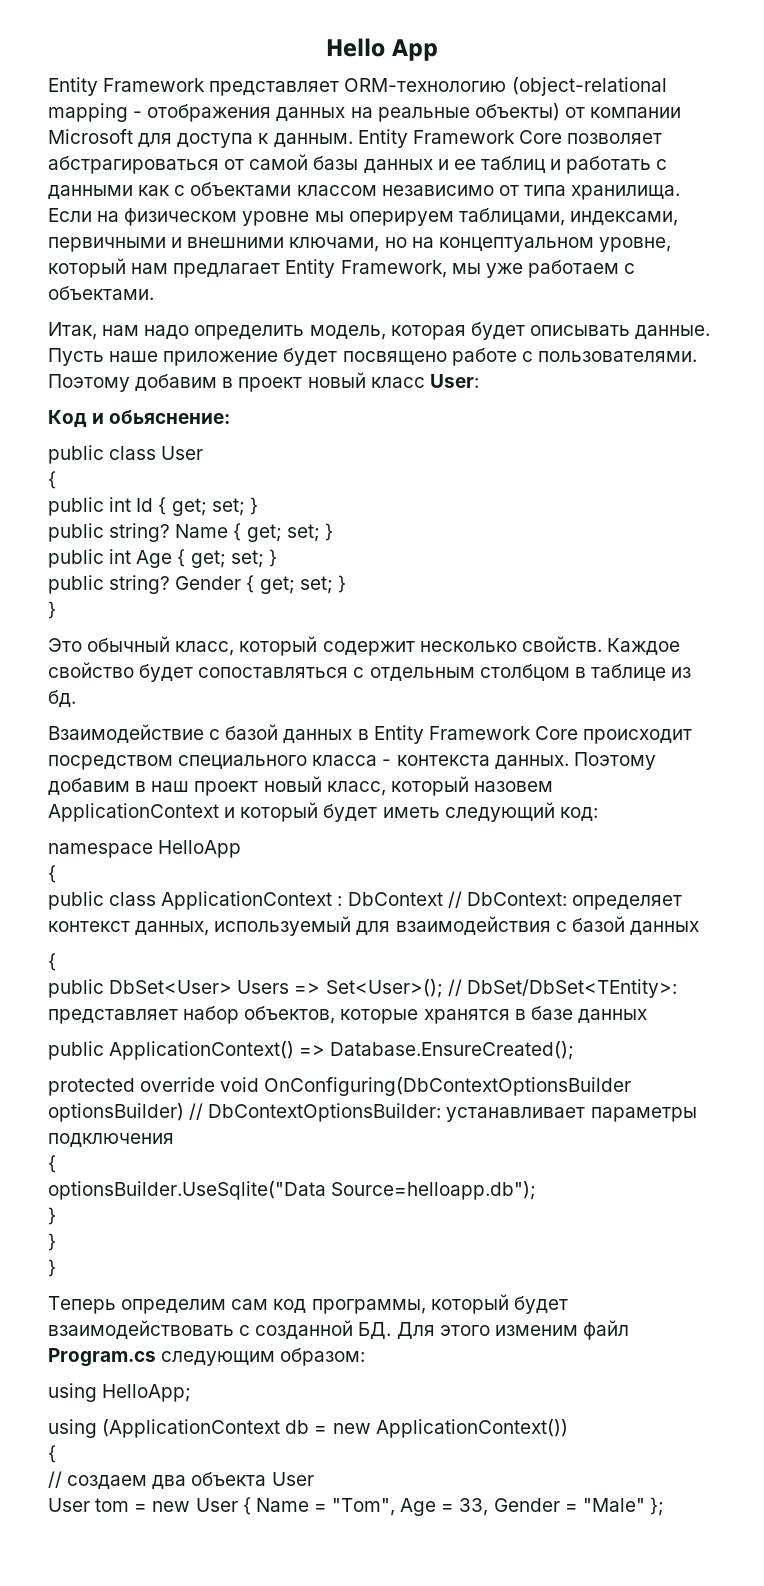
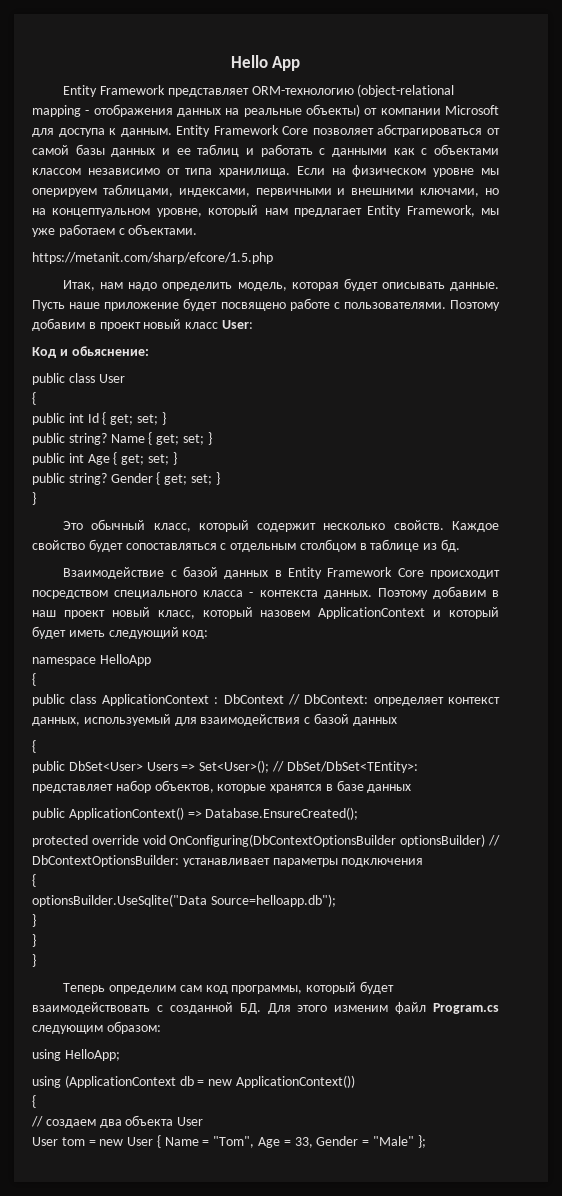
(154, 293) none -> [32,252,273,264] // https://metanit.com/sharp/efcore/1.5.php

